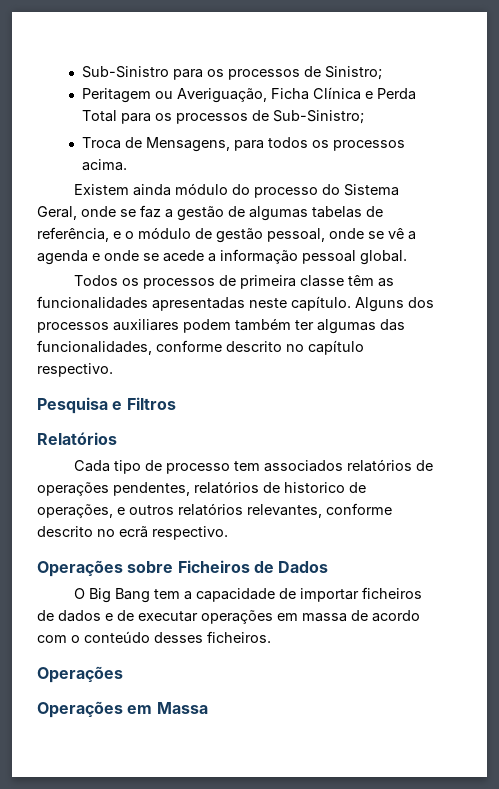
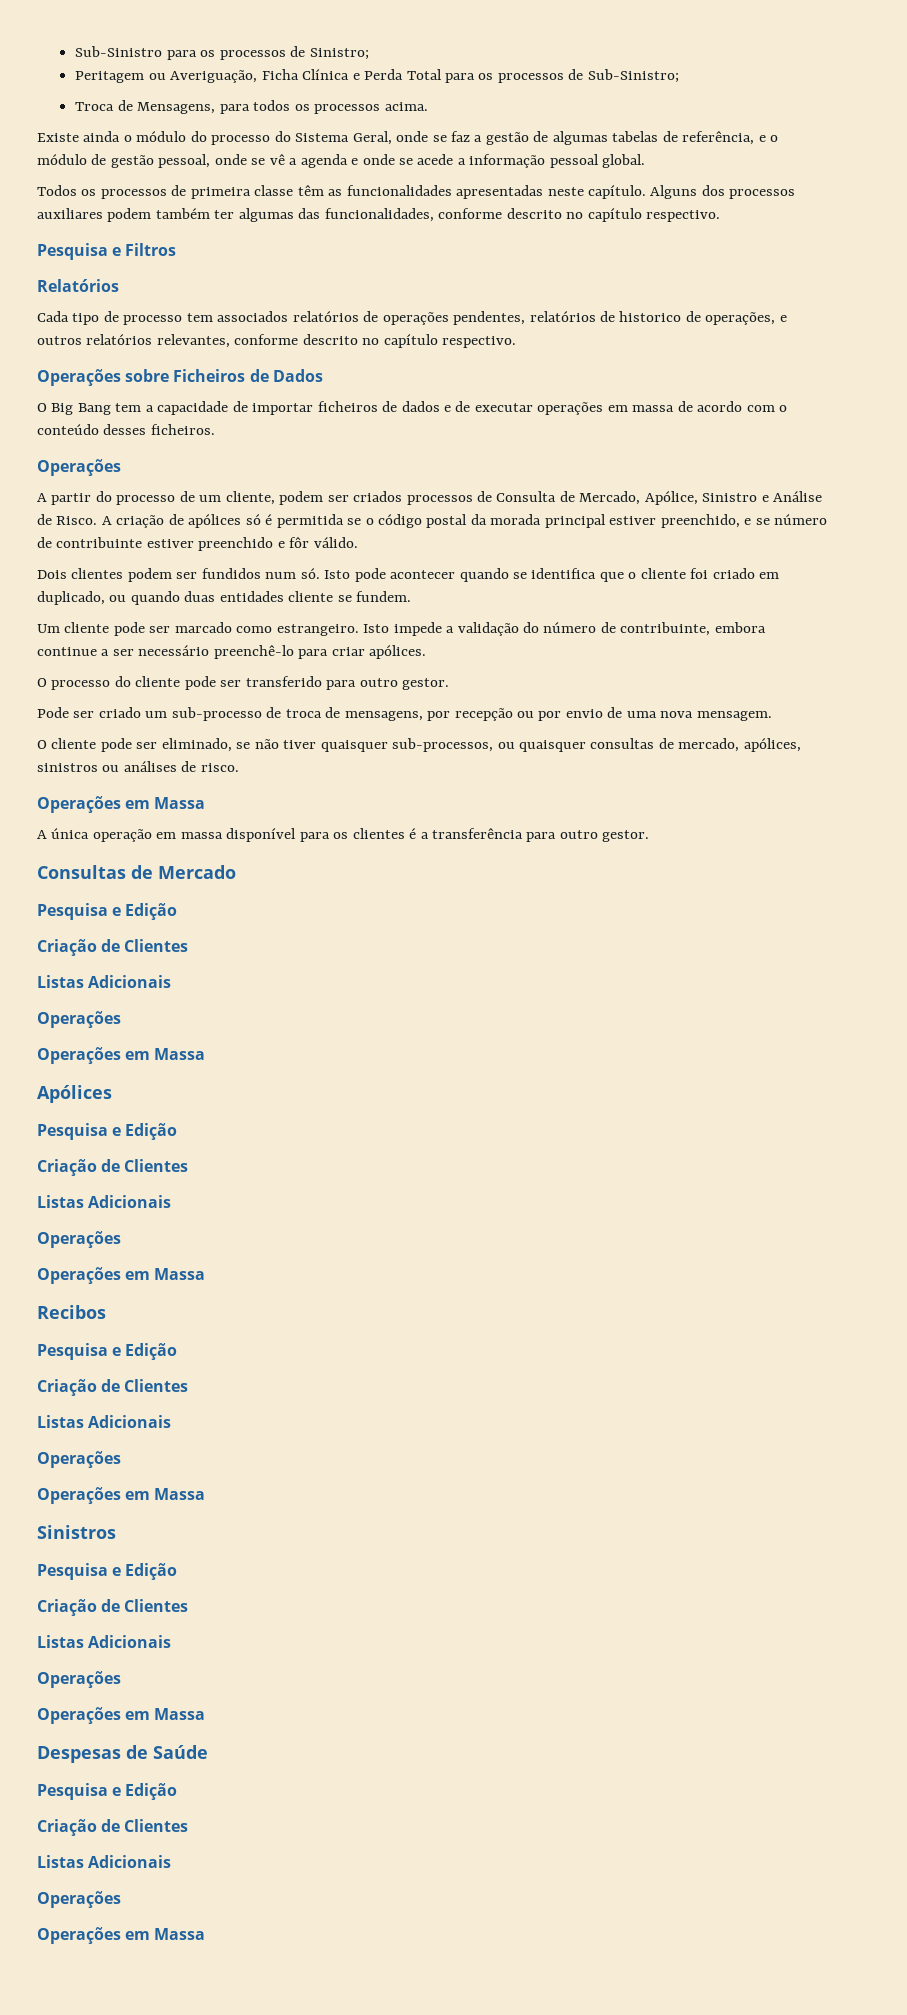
[74,184,172,196] Existem ainda -> [37,131,132,142] Existe ainda o
[119,526,148,538] ecrã -> [383,334,438,348] capítulo
(123, 674) none -> [37,491,823,505] [37,514,828,528] [37,537,358,551] [37,568,780,582] [37,591,412,605] [37,622,766,636] [37,645,427,659] [37,676,450,690] [37,707,772,721] [37,738,801,752] [37,761,239,772] [37,796,206,813] [37,828,650,842] [37,865,236,879] [37,903,178,920] [37,939,189,956] [37,975,172,988] [37,1011,121,1028] [37,1047,206,1064] [37,1085,112,1103] [37,1123,178,1140] [37,1159,189,1176] [37,1195,172,1208] [37,1231,121,1248] [37,1267,206,1284] [37,1305,106,1319] [37,1343,178,1360] [37,1379,189,1396] [37,1415,172,1428] [37,1451,121,1468] [37,1487,206,1504] [37,1525,116,1539] [37,1563,178,1580] [37,1599,189,1616] [37,1635,172,1648] [37,1671,121,1688] [37,1707,206,1724] [37,1745,208,1763] [37,1783,178,1800] [37,1819,189,1836] [37,1855,172,1868] [37,1891,121,1908] // A partir do processo de um cliente, podem ser criados processos de Consulta de Mercado, Apólice, Sinistro e Análise de Risco. A criação de apólices só é permitida se o código postal da morada principal estiver preenchido, e se número de contribuinte estiver preenchido e fôr válido. // Dois clientes podem ser fundidos num só. Isto pode acontecer quando se identifica que o cliente foi criado em duplicado, ou quando duas entidades cliente se fundem. // Um cliente pode ser marcado como estrangeiro. Isto impede a validação do número de contribuinte, embora continue a ser necessário preenchê-lo para criar apólices. // O processo do cliente pode ser transferido para outro gestor. // Pode ser criado um sub-processo de troca de mensagens, por recepção ou por envio de uma nova mensagem. // O cliente pode ser eliminado, se não tiver quaisquer sub-processos, ou quaisquer consultas de mercado, apólices, sinistros ou análises de risco. // Operações em Massa // A única operação em massa disponível para os clientes é a transferência para outro gestor. // Consultas de Mercado // Pesquisa e Edição // Criação de Clientes // Listas Adicionais // Operações // Operações em Massa // Apólices // Pesquisa e Edição // Criação de Clientes // Listas Adicionais // Operações // Operações em Massa // Recibos // Pesquisa e Edição // Criação de Clientes // Listas Adicionais // Operações // Operações em Massa // Sinistros // Pesquisa e Edição // Criação de Clientes // Listas Adicionais // Operações // Operações em Massa // Despesas de Saúde // Pesquisa e Edição // Criação de Clientes // Listas Adicionais // Operações

